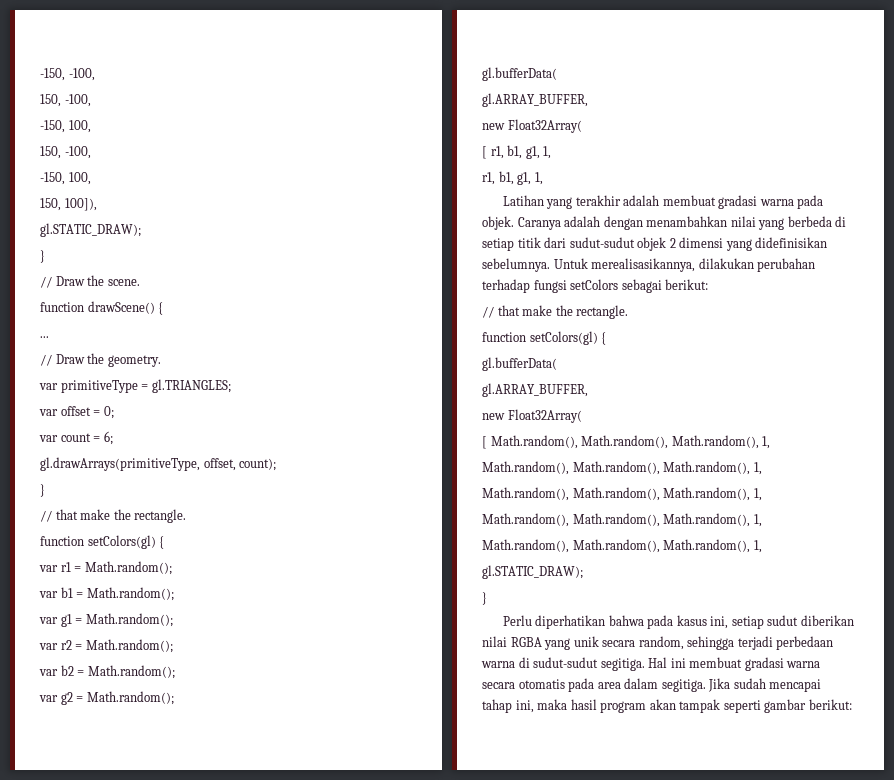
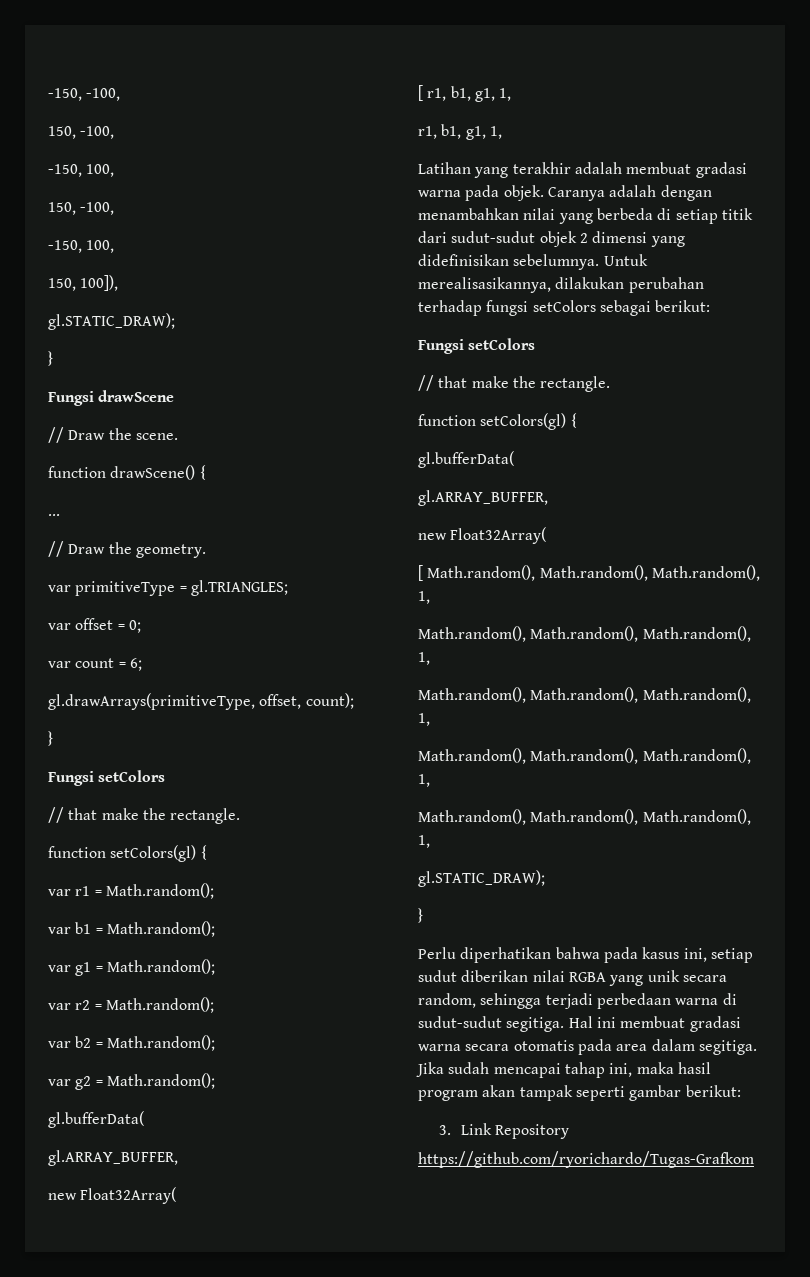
(45, 256) none -> [48,390,175,406] // Fungsi drawScene
(45, 490) none -> [48,770,166,786] // Fungsi setColors
(709, 284) none -> [418,338,536,354] // Fungsi setColors
(852, 704) none -> [439,1123,570,1139] [418,1151,754,1168] // 3. Link Repository // https://github.com/ryorichardo/Tugas-Grafkom

